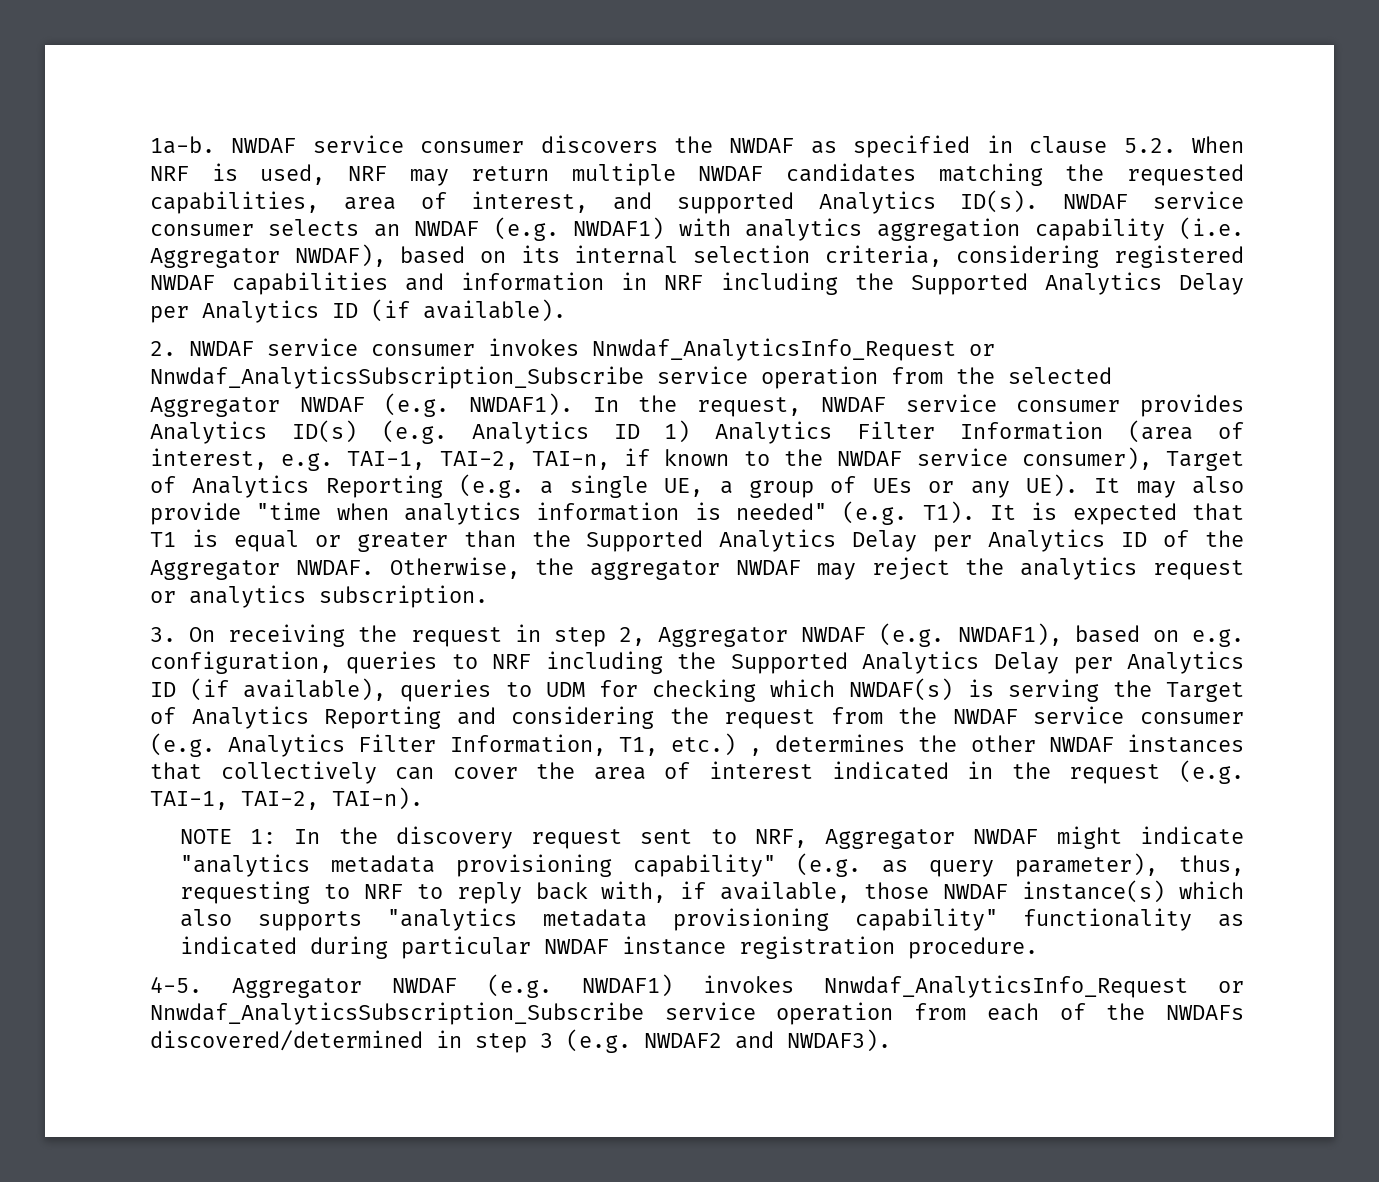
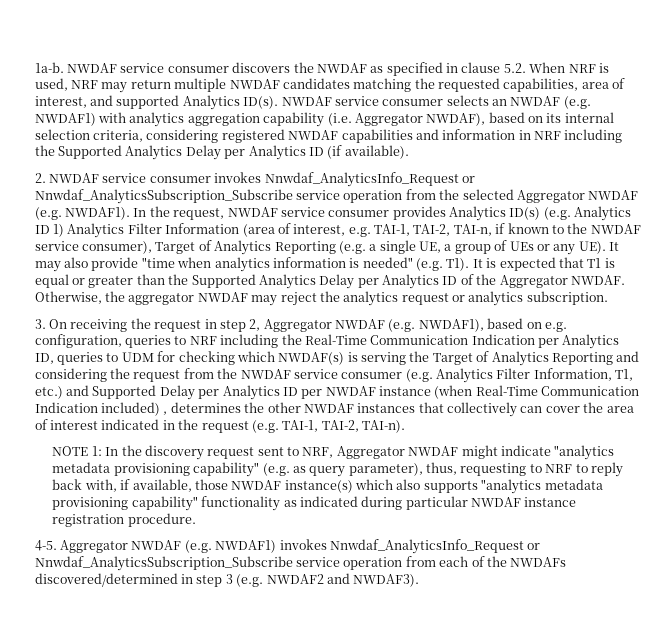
[730,651,1245,674] [149,678,387,701] Supported Analytics Delay per Analytics ID (if available), -> [304,334,620,349] [34,353,54,364] Real-Time Communication Indication per Analytics ID,
(736, 744) none -> [66,385,640,400] [34,402,161,416] and Supported Delay per Analytics ID per NWDAF instance (when Real-Time Communication Indication included)

